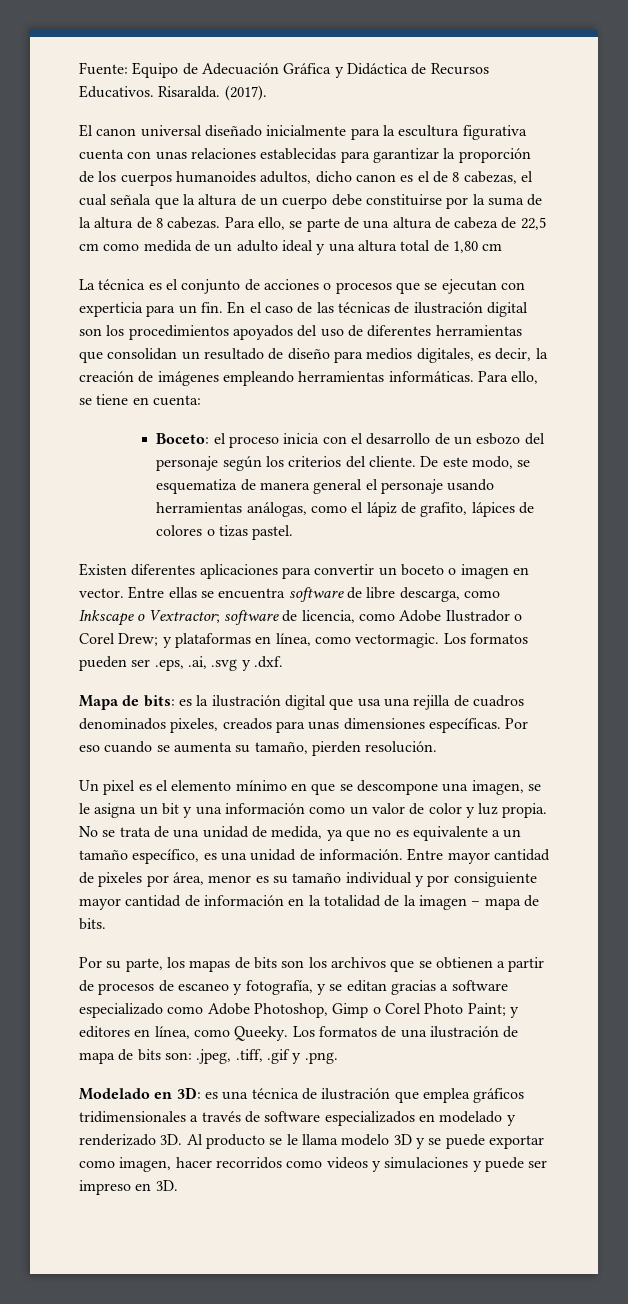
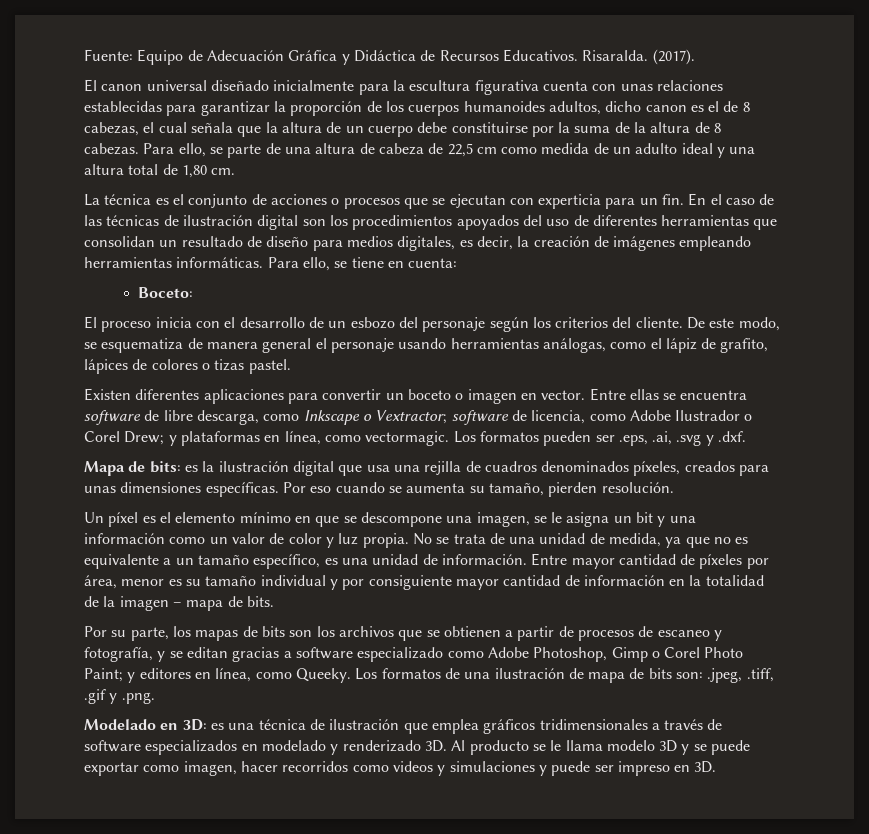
[482,243,503,251] cm -> [211,168,236,175] cm.
[213,433,226,444] el -> [84,316,97,329] // El
[170,718,219,733] pixeles, -> [633,461,681,476] píxeles,
[103,780,136,795] pixel -> [108,512,139,527] píxel
[98,872,143,887] pixeles -> [699,554,743,569] píxeles

